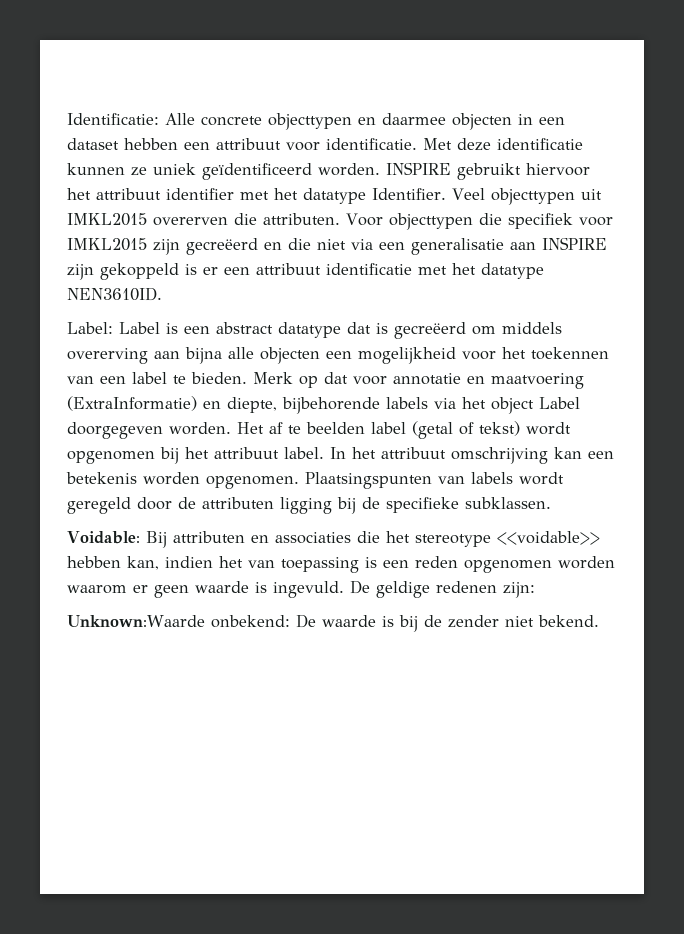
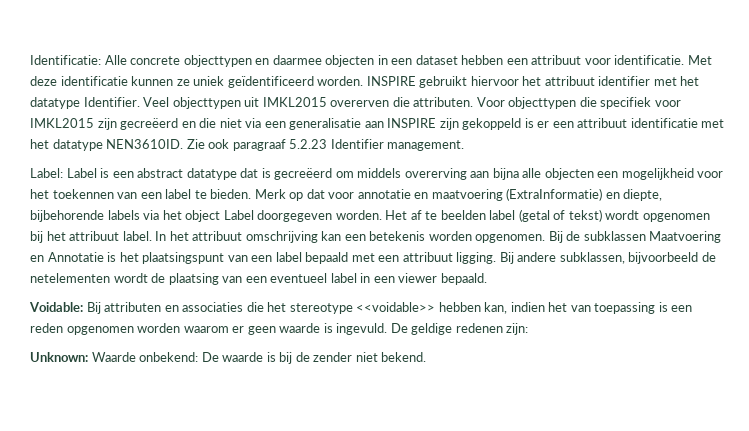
(162, 294) none -> [186,139,465,151] Zie ook paragraaf 5.2.23 Identifier management.
[305,472,564,489] [67,497,551,514] Plaatsingspunten van labels wordt geregeld door de attributen ligging bij de specifieke subklassen. -> [548,231,722,243] [30,252,716,264] [30,273,487,285] Bij de subklassen Maatvoering en Annotatie is het plaatsingspunt van een label bepaald met een attribuut ligging. Bij andere subklassen, bijvoorbeeld de netelementen wordt de plaatsing van een eventueel label in een viewer bepaald.
[67,615,205,627] Unknown:Waarde -> [30,352,136,362] Unknown: Waarde

